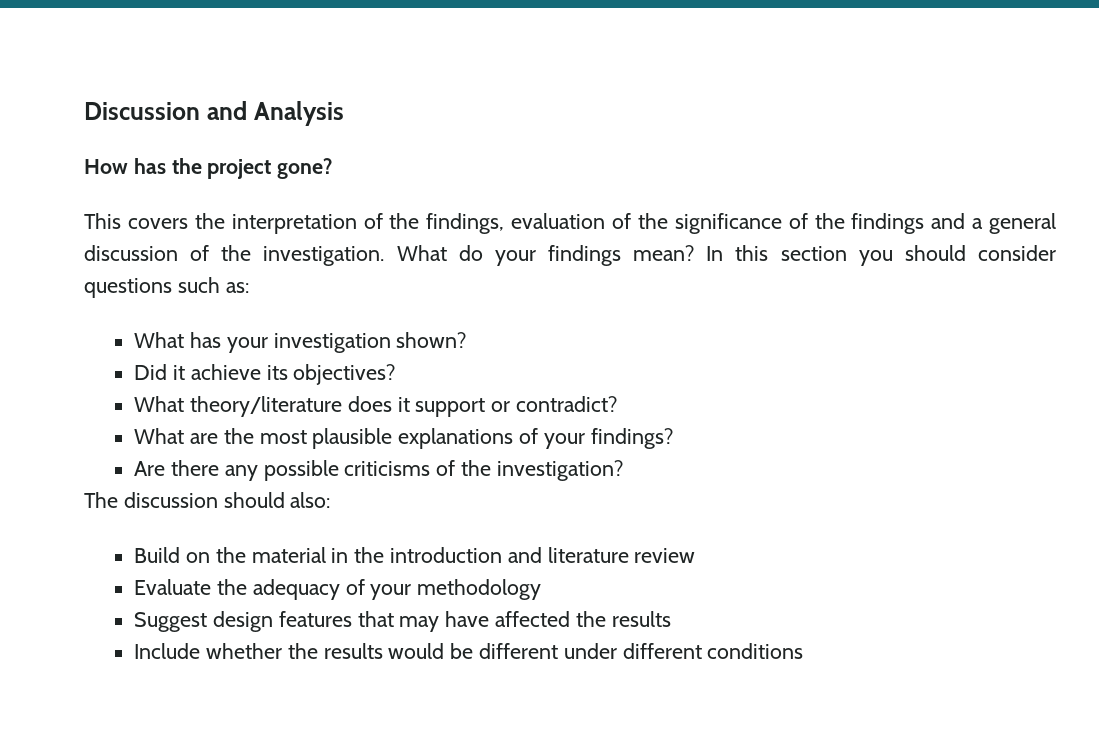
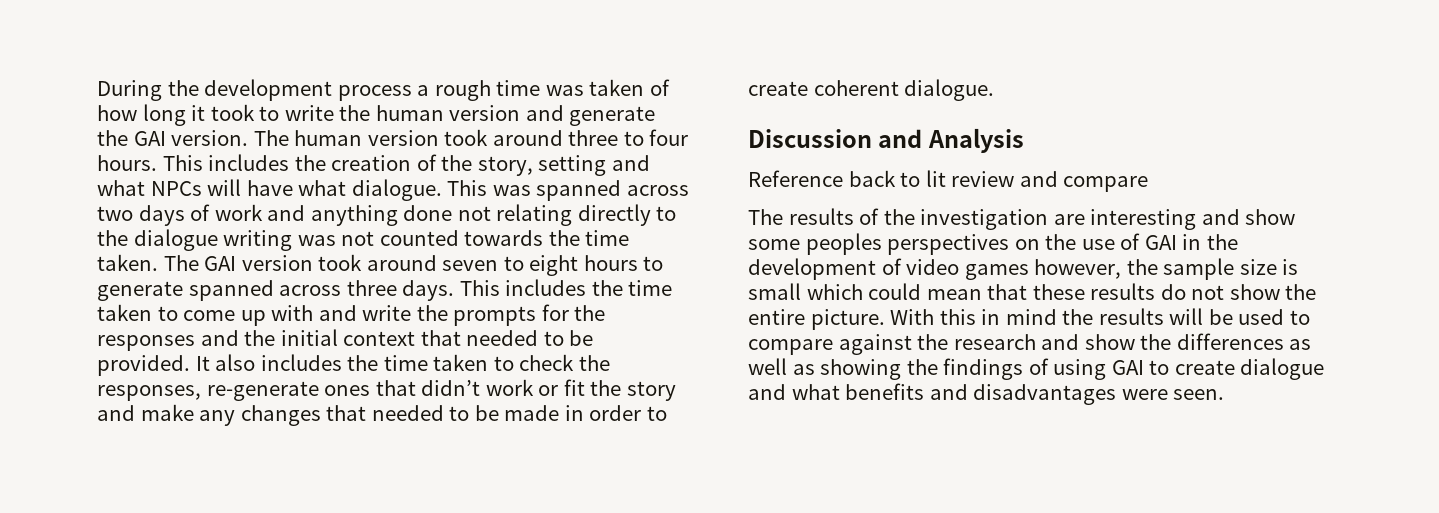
[84,101,344,126] [84,158,334,179] [84,213,1056,234] [84,245,1056,266] [84,277,249,298] [134,332,467,353] [134,364,396,385] [134,396,618,417] [134,428,673,449] [134,460,623,481] [84,492,331,508] [134,547,696,563] [134,579,542,600] [134,611,671,632] [134,643,804,659] Discussion and Analysis // How has the project gone? // This covers the interpretation of the findings, evaluation of the significance of the findings and a general discussion of the investigation. What do your findings mean? In this section you should consider questions such as: // What has your investigation shown? // Did it achieve its objectives? // What theory/literature does it support or contradict? // What are the most plausible explanations of your findings? // Are there any possible criticisms of the investigation? // The discussion should also: // Build on the material in the introduction and literature review // Evaluate the adequacy of your methodology // Suggest design features that may have affected the results // Include whether the results would be different under different conditions -> [97,79,670,101] [97,104,656,126] [97,129,689,146] [97,154,650,176] [97,179,689,201] [97,204,677,226] [97,229,630,251] [97,254,664,276] [97,279,673,301] [97,304,606,326] [97,329,594,351] [97,354,610,376] [97,379,676,401] [97,404,667,426] [748,79,995,101] [748,128,1024,153] [748,170,1149,192] [748,208,1296,230] [748,233,1238,255] [748,258,1299,280] [748,283,1317,300] [748,308,1310,330] [748,333,1312,355] [748,358,1325,380] [748,383,1225,405] During the development process a rough time was taken of how long it took to write the human version and generate the GAI version. The human version took around three to four hours. This includes the creation of the story, setting and what NPCs will have what dialogue. This was spanned across two days of work and anything done not relating directly to the dialogue writing was not counted towards the time taken. The GAI version took around seven to eight hours to generate spanned across three days. This includes the time taken to come up with and write the prompts for the responses and the initial context that needed to be provided. It also includes the time taken to check the responses, re-generate ones that didn’t work or fit the story and make any changes that needed to be made in order to create coherent dialogue. // Discussion and Analysis // Reference back to lit review and compare // The results of the investigation are interesting and show some peoples perspectives on the use of GAI in the development of video games however, the sample size is small which could mean that these results do not show the entire picture. With this in mind the results will be used to compare against the research and show the differences as well as showing the findings of using GAI to create dialogue and what benefits and disadvantages were seen.

